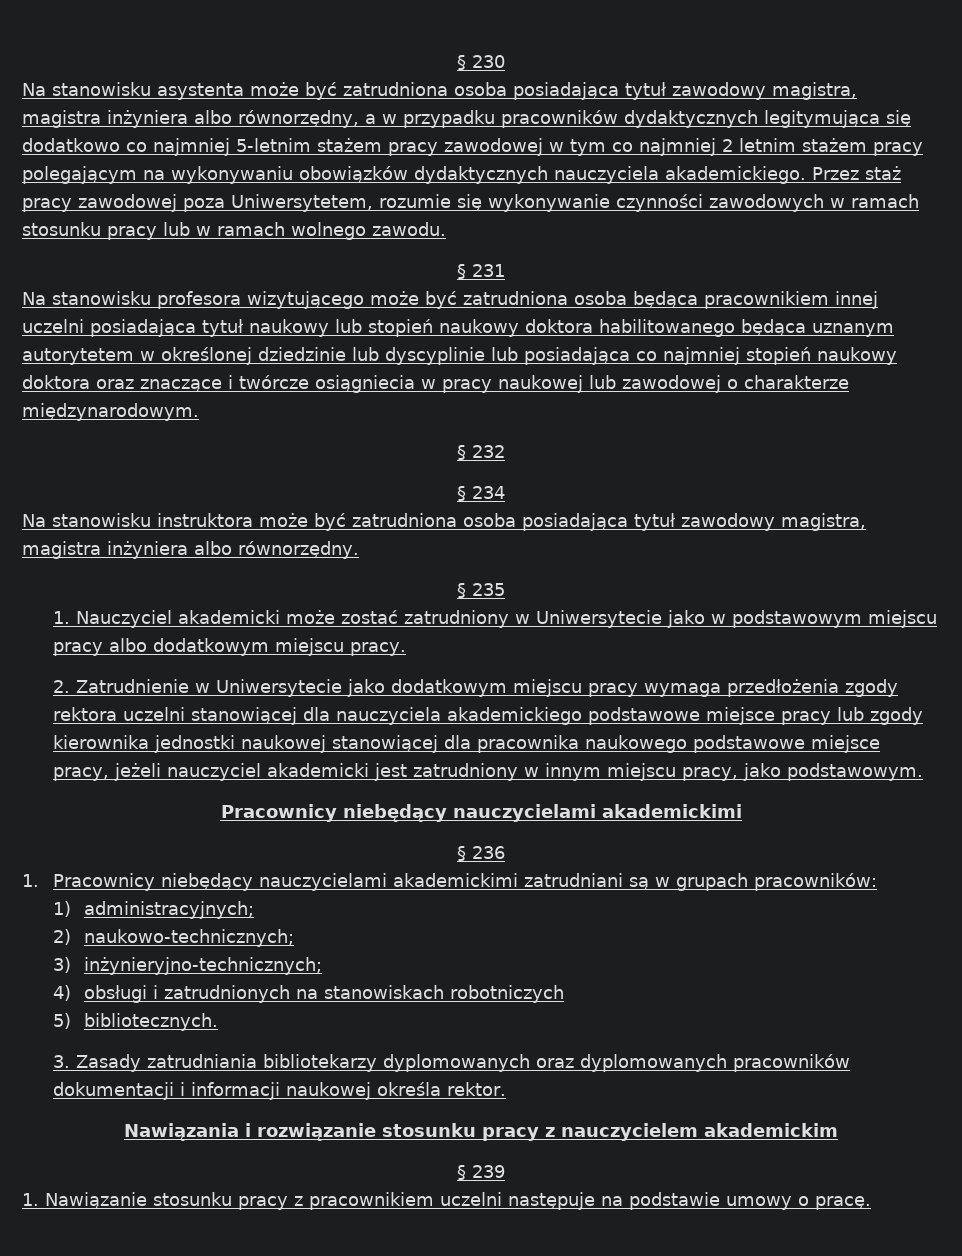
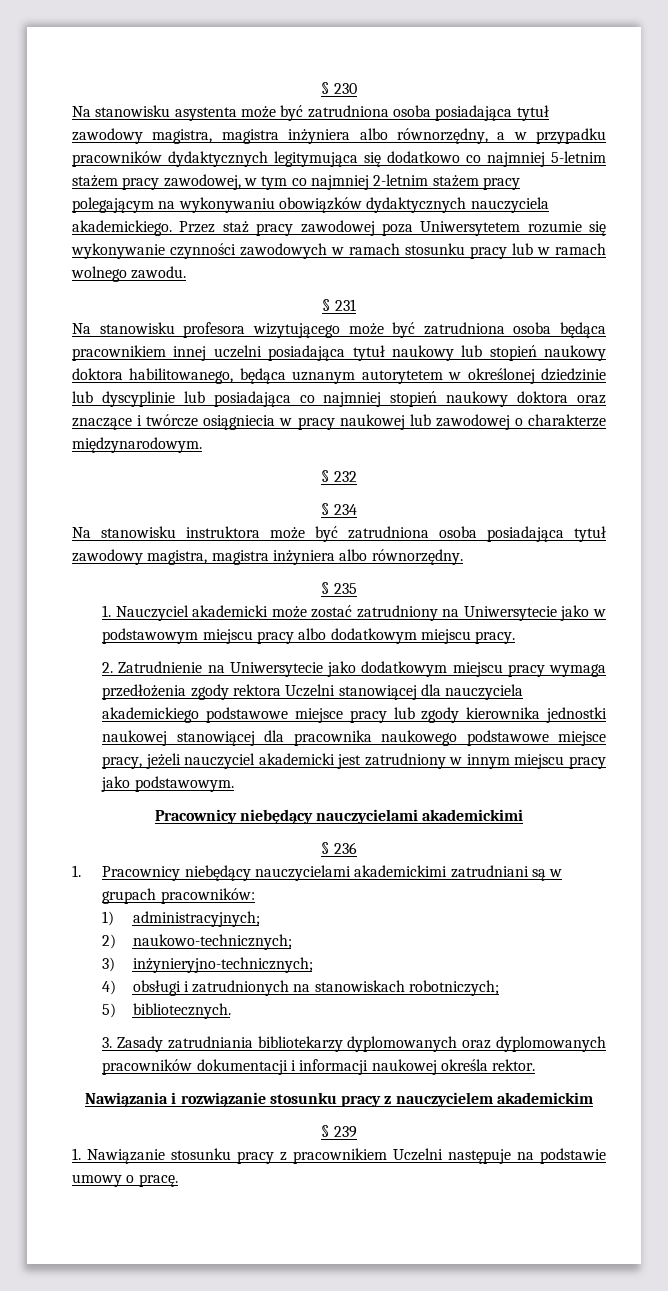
[444,138,543,156] zawodowej -> [163,174,241,190] zawodowej,
[722,138,796,152] 2 letnim -> [373,174,429,186] 2-letnim
[231,194,373,212] Uniwersytetem, -> [420,221,521,236] Uniwersytetem
[599,319,735,337] habilitowanego -> [129,368,234,384] habilitowanego,
[515,614,531,624] w -> [442,609,460,617] na
[195,683,211,693] w -> [207,665,225,673] na
[123,707,186,721] uczelni -> [285,684,336,697] Uczelni
[682,767,739,781] pracy, -> [569,756,607,769] pracy
[450,985,565,1003] robotniczych -> [409,980,500,996] robotniczych;
[440,1192,502,1206] uczelni -> [393,1148,443,1161] Uczelni

